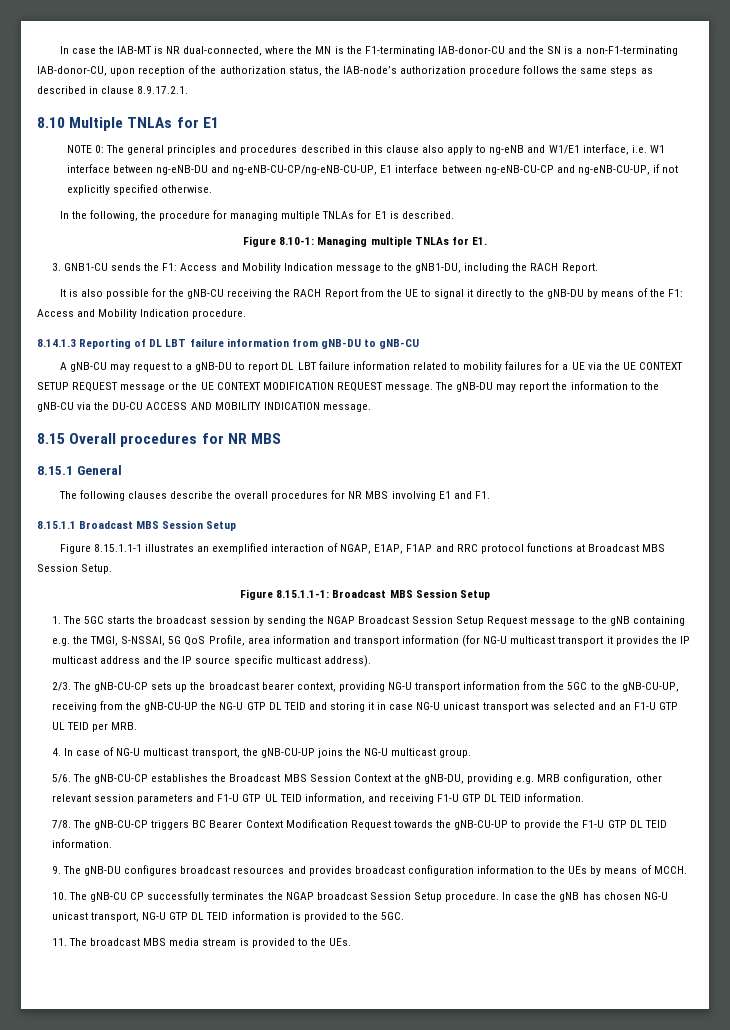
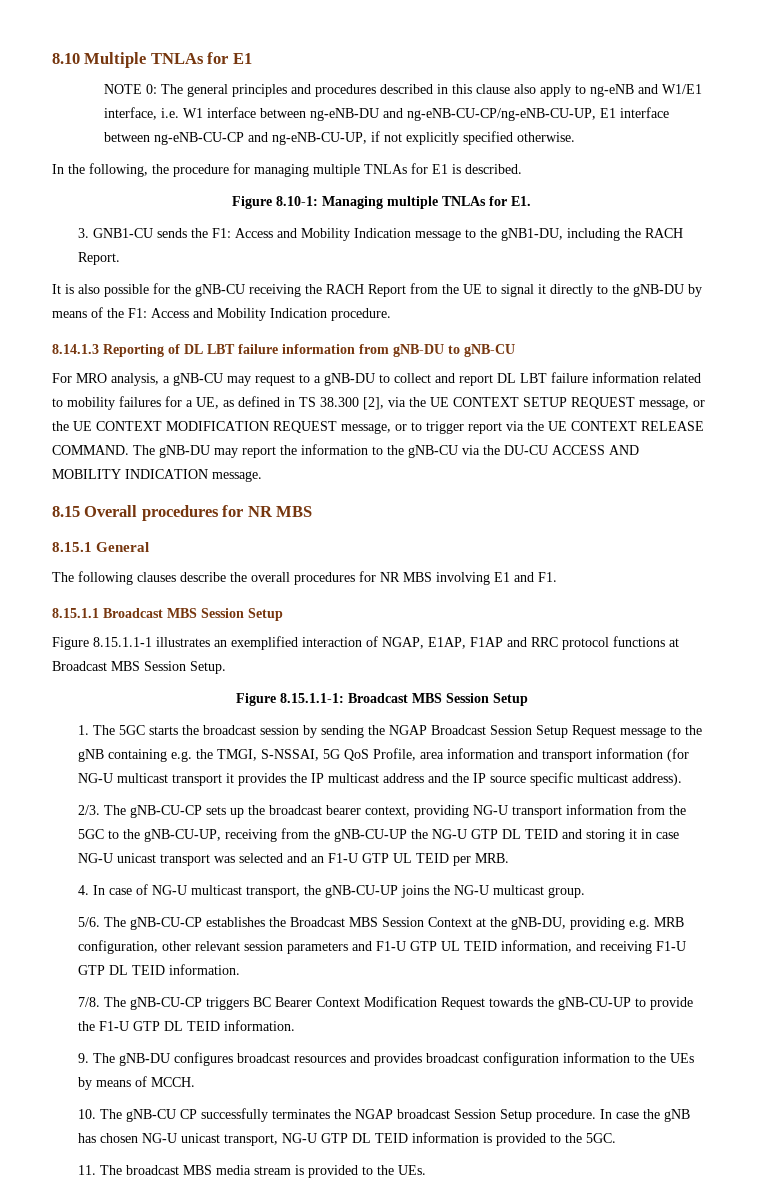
[59,46,678,56] [37,65,653,76] [37,86,189,94] In case the IAB-MT is NR dual-connected, where the MN is the F1-terminating IAB-donor-CU and the SN is a non-F1-terminating IAB-donor-CU, upon reception of the authorization status, the IAB-node’s authorization procedure follows the same steps as described in clause 8.9.17.2.1. // -> (52, 58) none
[59,362,67,370] A -> [52,373,170,386] For MRO analysis, a
(246, 366) none -> [394,373,455,383] collect and
[571,362,585,370] UE -> [196,396,384,410] UE, as defined in TS 38.300 [2],
[120,384,166,392] message -> [639,399,689,410] message,
[384,384,433,392] message. -> [341,421,704,434] [52,445,129,455] message, or to trigger report via the UE CONTEXT RELEASE COMMAND.

